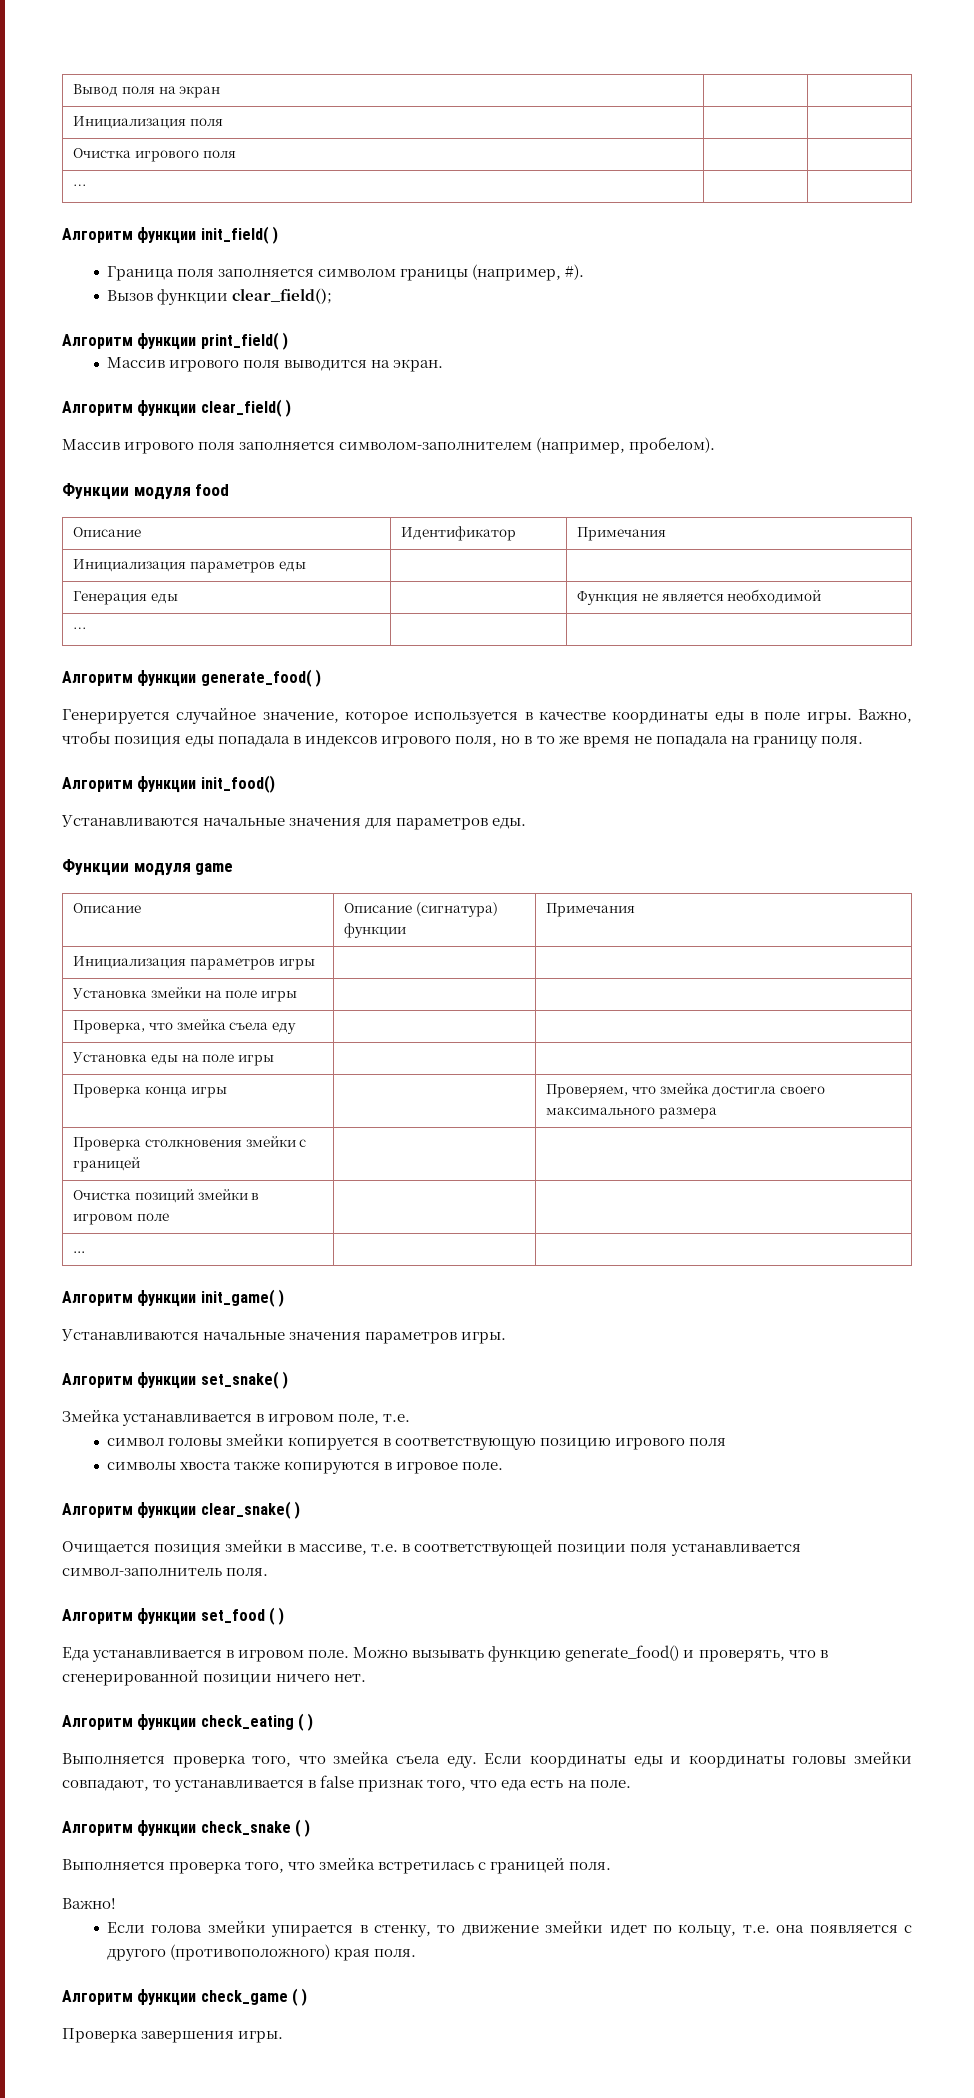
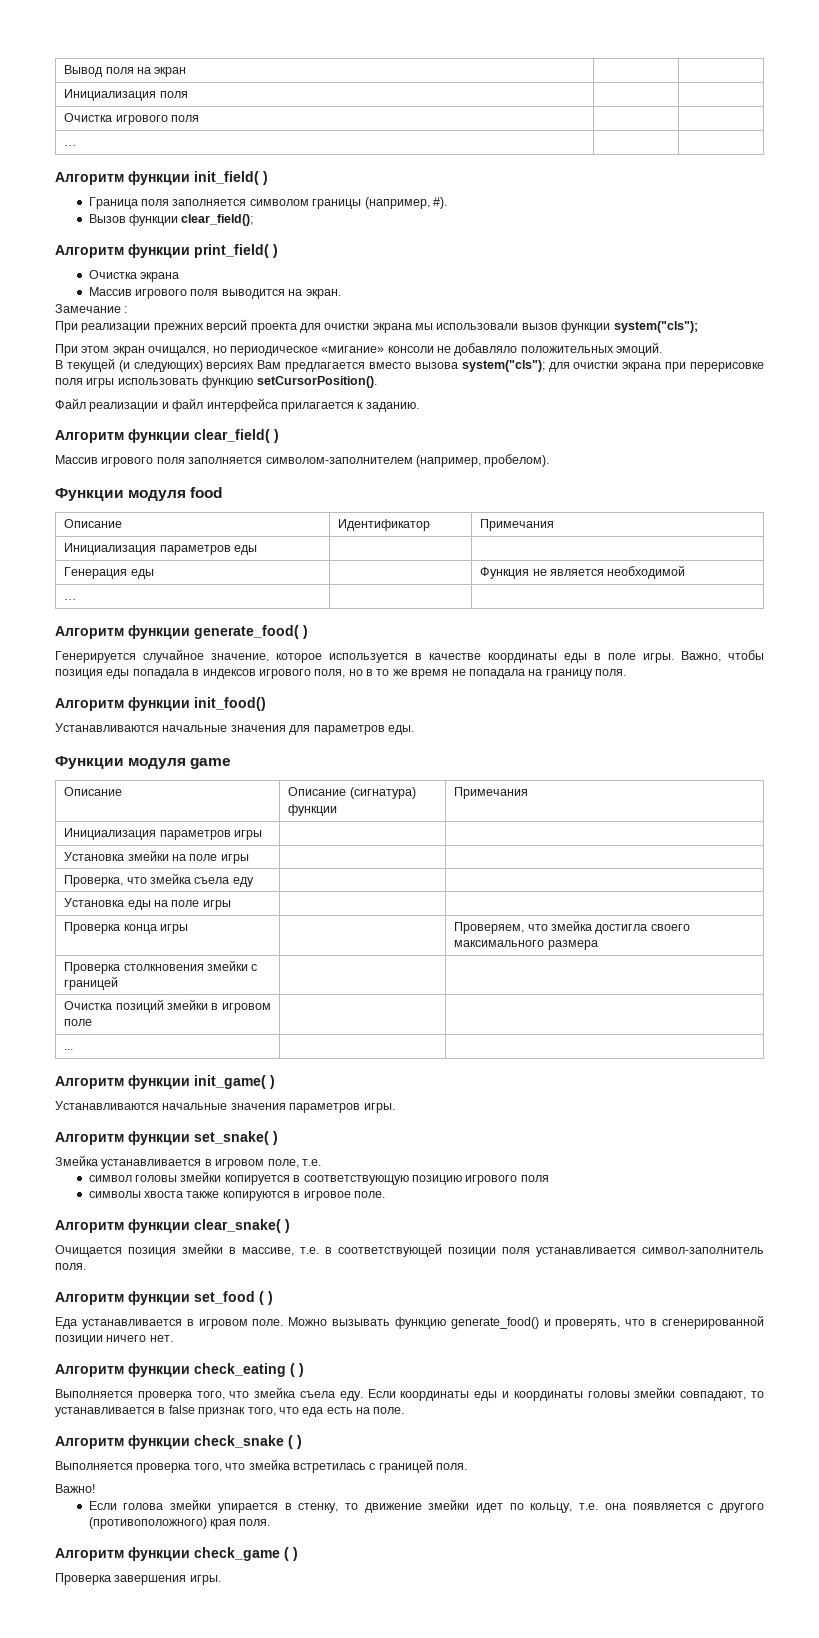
(288, 341) none -> [88,270,180,282] // Очистка экрана
(444, 365) none -> [55,304,128,313] [55,319,698,333] [55,342,663,356] [55,358,764,372] [55,376,377,388] [55,398,419,412] // Замечание : // При реализации прежних версий проекта для очистки экрана мы использовали вызов функции system("cls"); // При этом экран очищался, но периодическое «мигание» консоли не добавляло положительных эмоций. // В текущей (и следующих) версиях Вам предлагается вместо вызова system("cls"); для очистки экрана при перерисовке поля игры использовать функцию setCursorPosition(). // Файл реализации и файл интерфейса прилагается к заданию.

